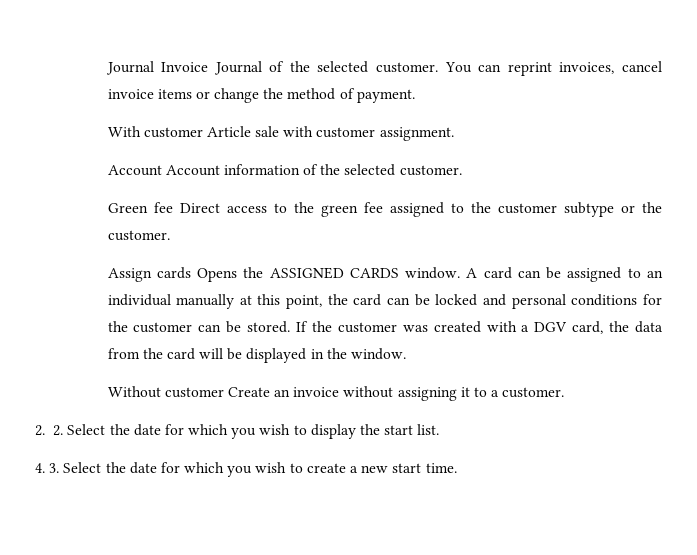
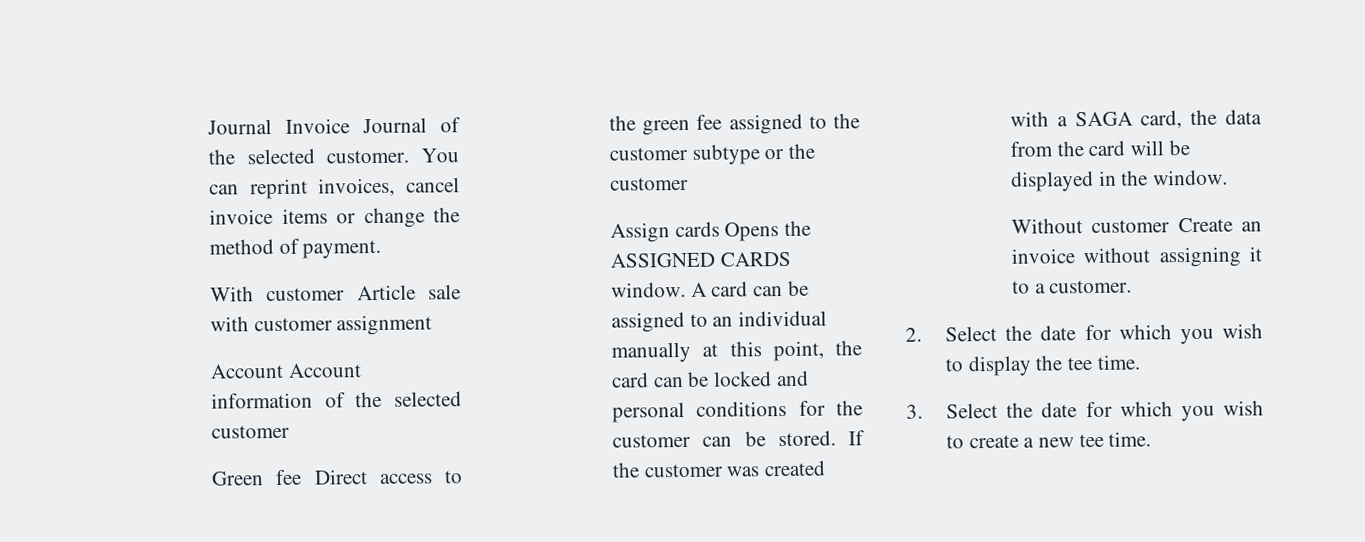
[379,127,454,141] assignment. -> [336,314,433,336] assignment
[399,165,462,176] customer. -> [211,424,291,439] customer
[107,230,170,241] customer. -> [610,176,690,191] customer
[534,322,568,332] DGV -> [1074,111,1133,127] SAGA
[53,425,64,436] 2. -> (922, 334) none
[384,424,440,435] [35,463,45,473] start list. // 4. -> [1067,354,1140,371] tee time. //
[392,463,422,473] start -> [1078,433,1104,448] tee

